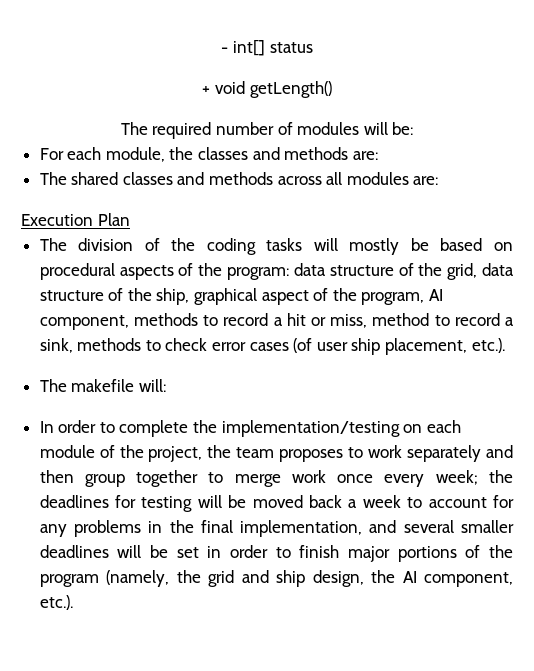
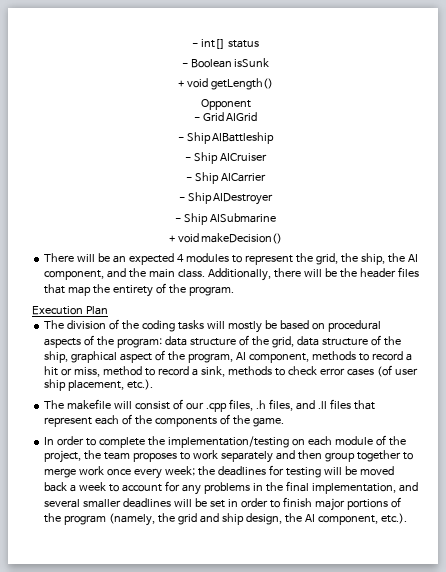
(313, 47) none -> [181,58,270,68] // - Boolean isSunk
[120,122,414,139] [39,147,378,162] [39,172,439,185] The required number of modules will be: // For each module, the classes and methods are: // The shared classes and methods across all modules are: -> [200,99,251,110] [193,112,258,121] [177,132,275,144] [185,152,267,164] [186,172,266,184] [178,192,274,205] [175,213,276,225] [168,233,283,244] [44,253,418,265] [44,267,419,281] [44,283,234,297] Opponent // - Grid AIGrid // - Ship AIBattleship // - Ship AICruiser // - Ship AICarrier // - Ship AIDestroyer // - Ship AISubmarine // + void makeDecision() // There will be an expected 4 modules to represent the grid, the ship, the AI component, and the main class. Additionally, there will be the header files that map the entirety of the program.
[138,379,166,392] will: -> [114,399,375,412] [44,414,284,427] will consist of our .cpp files, .h files, and .ll files that represent each of the components of the game.

